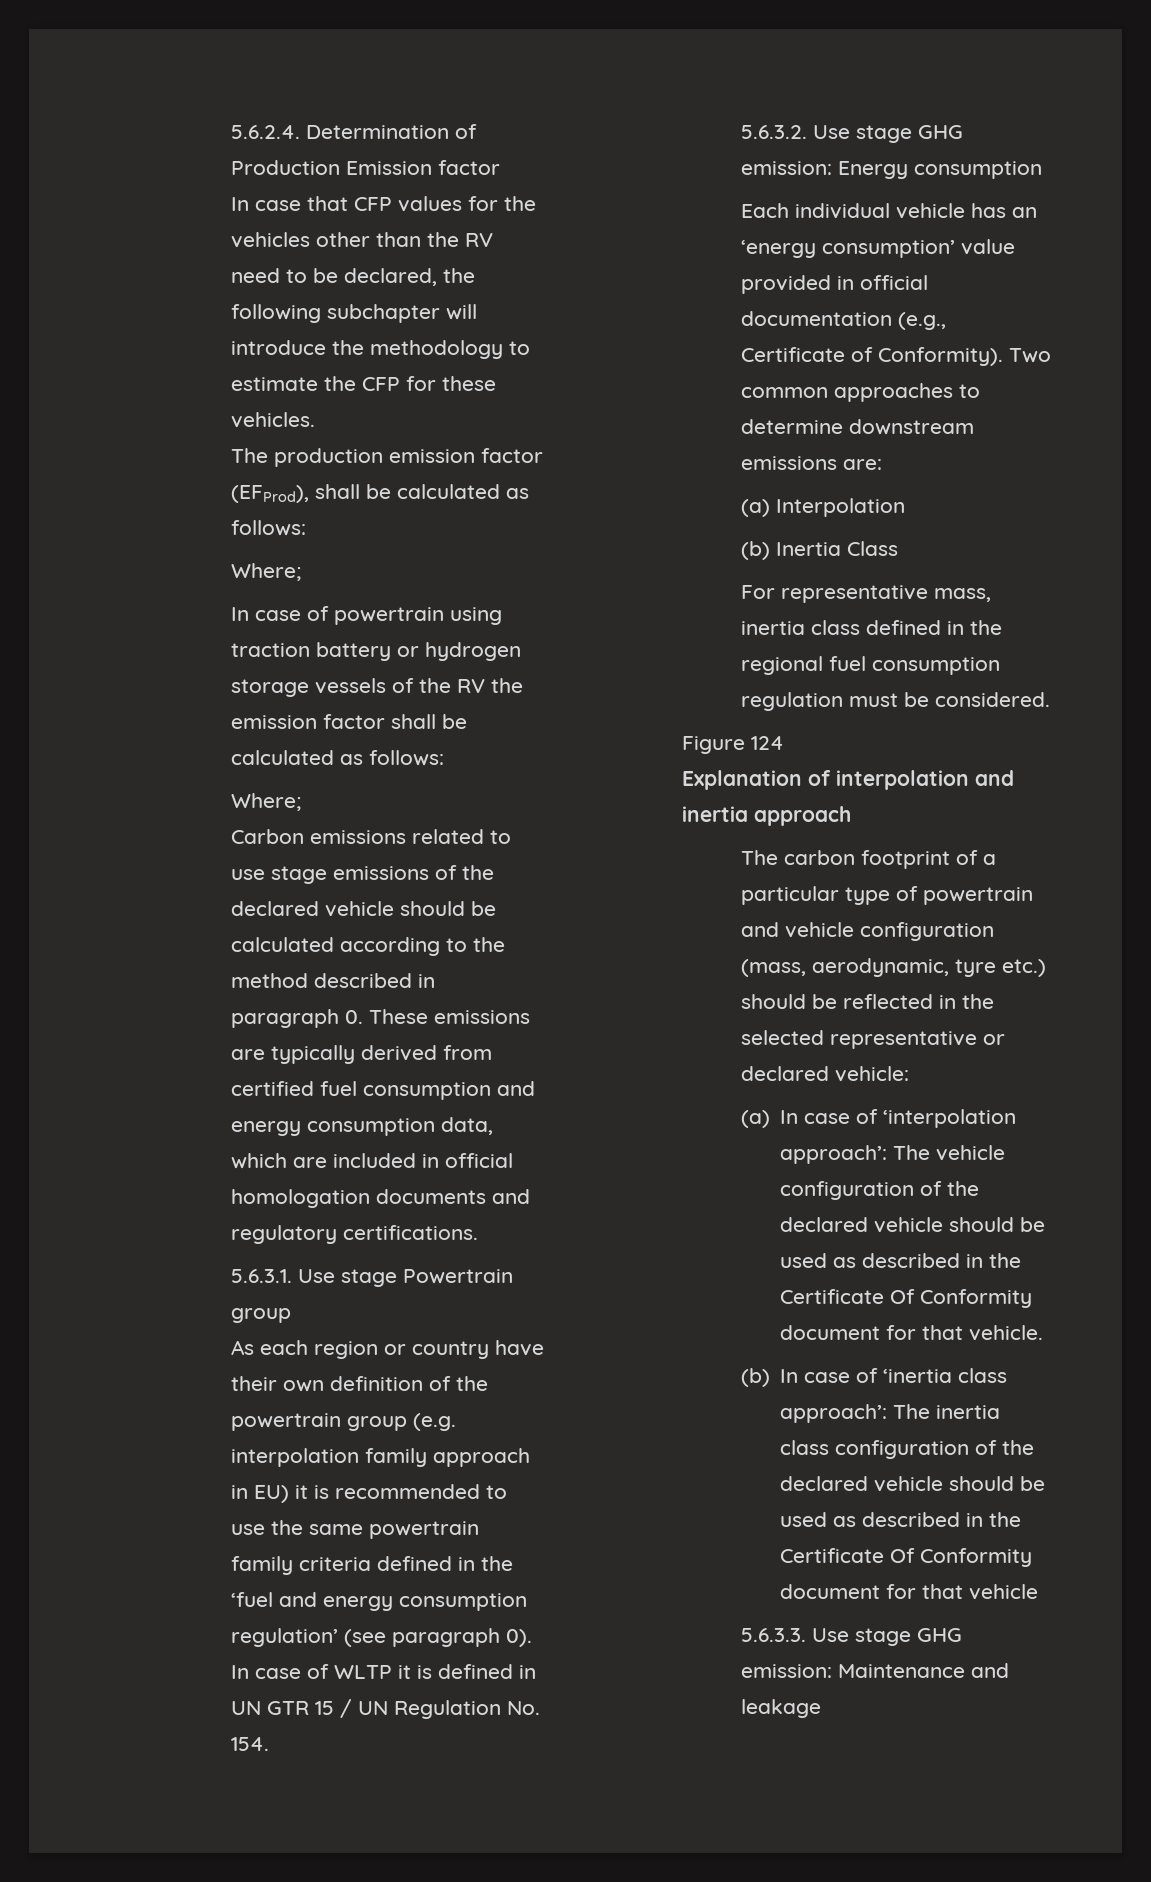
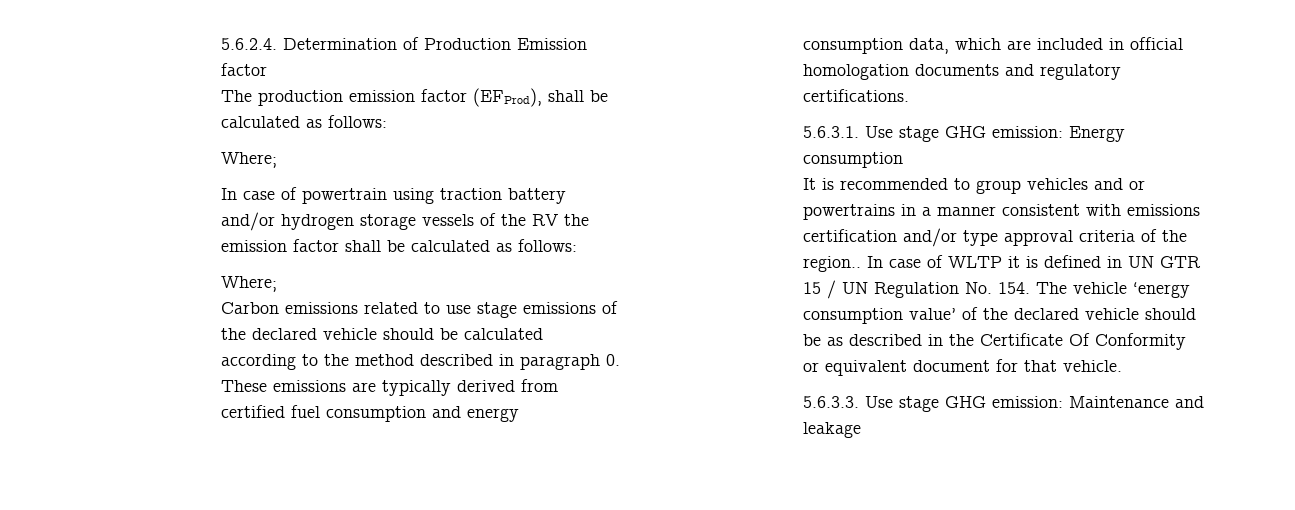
[230,196,536,212] [230,232,493,248] [230,268,475,286] [230,304,477,323] [230,340,530,359] [230,376,496,391] [230,412,315,428] // In case that CFP values for the vehicles other than the RV need to be declared, the following subchapter will introduce the methodology to estimate the CFP for these vehicles. -> (268, 69) none
[396,646,419,657] or -> [221,212,276,231] and/or
[402,1269,513,1284] [230,1308,291,1323] [230,1340,544,1359] [230,1376,488,1392] [230,1413,456,1431] [230,1448,530,1467] [230,1484,507,1503] [230,1520,479,1539] [230,1556,513,1575] [230,1592,527,1611] [230,1628,532,1647] Powertrain group // As each region or country have their own definition of the powertrain group (e.g. interpolation family approach in EU) it is recommended to use the same powertrain family criteria defined in the ‘fuel and energy consumption regulation’ (see paragraph 0). -> [945,126,1126,142] [803,152,904,168] [803,178,1146,194] [803,204,1201,220] [803,228,1188,247] [803,256,862,272] GHG emission: Energy consumption // It is recommended to group vehicles and or powertrains in a manner consistent with emissions certification and/or type approval criteria of the region..
[740,125,963,143] [740,161,1042,179] [740,203,1037,219] [740,239,1015,258] [740,275,928,294] [740,311,946,330] [740,347,1051,366] [740,383,980,402] [740,419,974,435] [740,456,882,470] [740,498,905,517] [740,541,898,560] [740,585,991,603] [740,620,1002,635] [740,656,1000,675] [740,692,1050,711] [682,736,785,754] [682,770,1015,790] [682,806,852,826] [740,850,996,869] [740,886,1033,905] [740,922,994,941] [740,958,1046,977] [740,994,994,1009] [740,1030,1005,1049] [740,1066,909,1082] [740,1109,1017,1128] [780,1145,1006,1164] [780,1181,980,1200] [780,1217,1046,1233] [780,1253,1022,1268] [780,1289,1033,1308] // 5.6.3.2. Use stage GHG emission: Energy consumption // Each individual vehicle has an ‘energy consumption’ value provided in official documentation (e.g., Certificate of Conformity). Two common approaches to determine downstream emissions are: // (a) Interpolation // (b) Inertia Class // For representative mass, inertia class defined in the regional fuel consumption regulation must be considered. // Figure 124 // Explanation of interpolation and inertia approach // The carbon footprint of a particular type of powertrain and vehicle configuration (mass, aerodynamic, tyre etc.) should be reflected in the selected representative or declared vehicle: // (a) In case of ‘interpolation approach’: The vehicle configuration of the declared vehicle should be used as described in the Certificate Of Conformity -> [1036,282,1191,298] [803,307,1197,324] [803,333,1187,350] [803,360,908,376] The vehicle ‘energy consumption value’ of the declared vehicle should be as described in the Certificate Of Conformity or equivalent
[740,1368,1008,1387] [780,1404,1001,1423] [780,1440,1035,1459] [780,1476,1046,1492] [780,1512,1022,1527] [780,1548,1033,1567] [780,1584,1039,1600] // (b) In case of ‘inertia class approach’: The inertia class configuration of the declared vehicle should be used as described in the Certificate Of Conformity document for that vehicle -> (1123, 366) none

